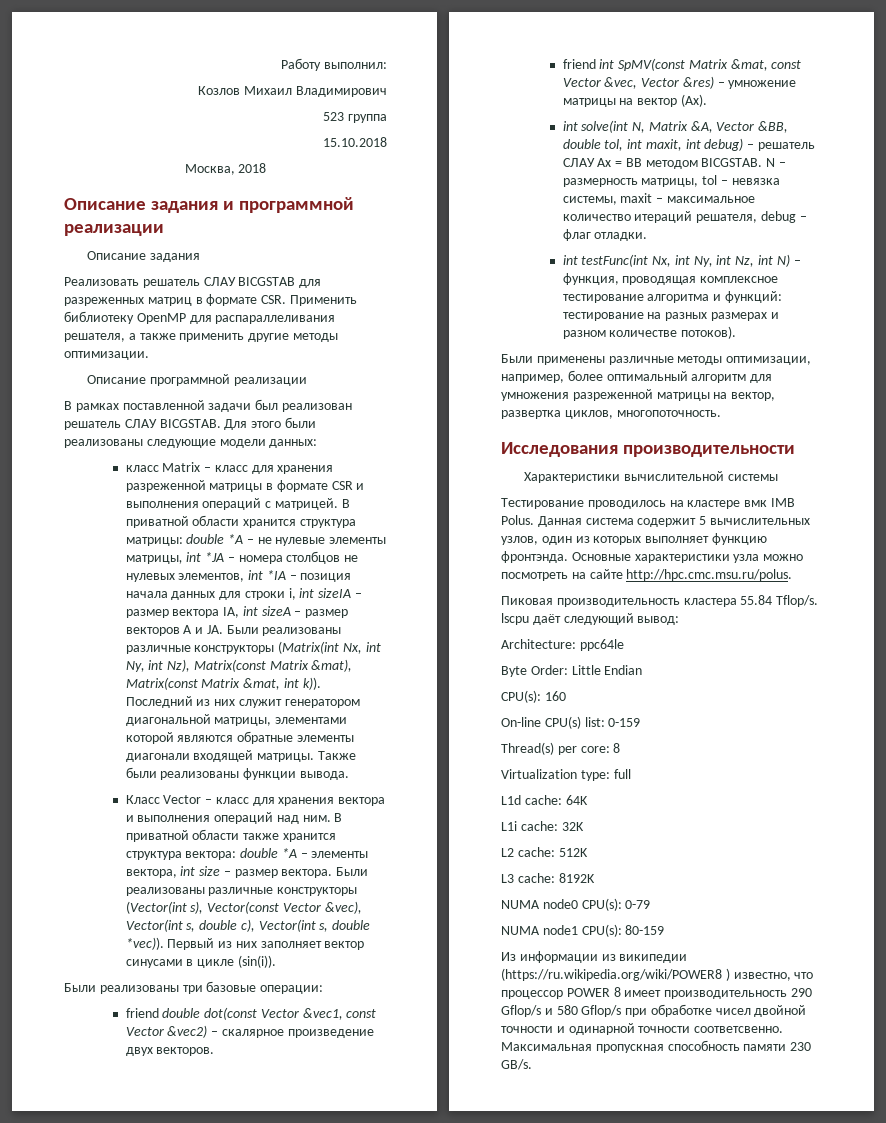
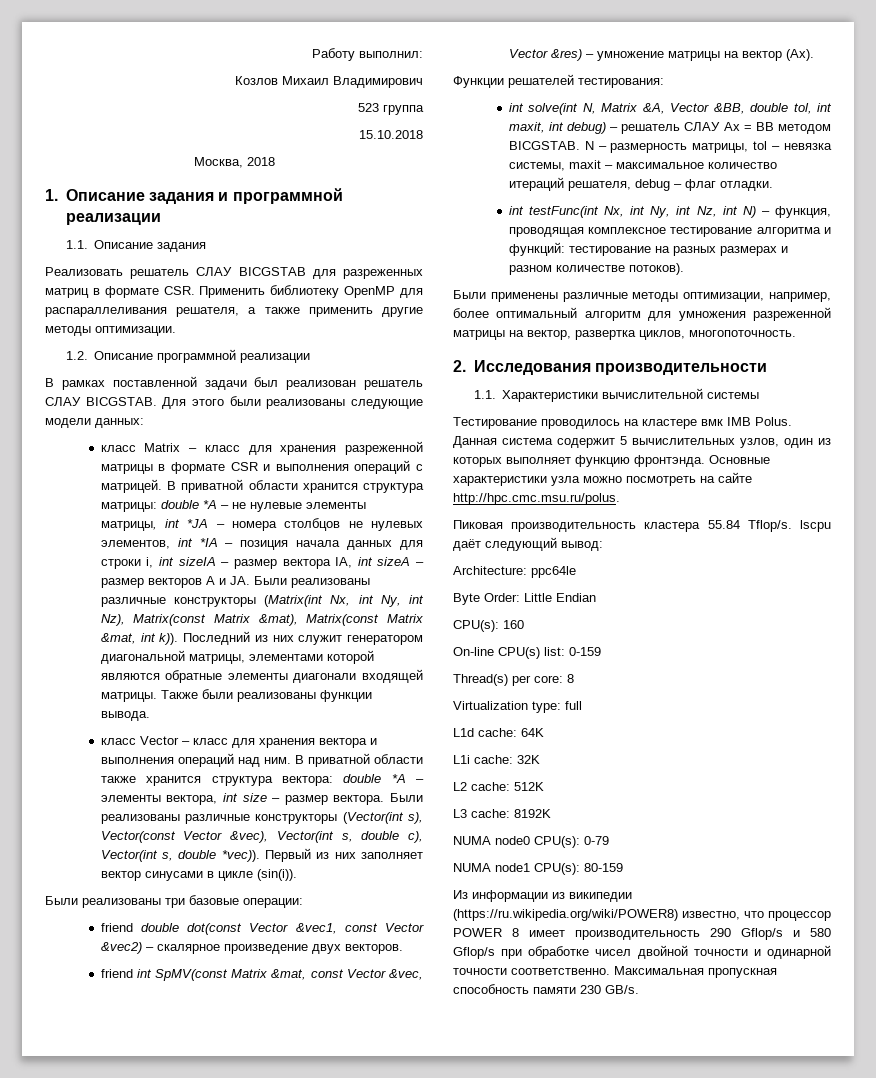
(267, 168) none -> [45,189,58,201] 1.
(164, 230) none -> [65,240,88,249] 1.1.
(149, 355) none -> [65,351,88,360] 1.2.
[125,795,160,804] Класс -> [100,738,136,745] класс
(707, 100) none -> [453,74,664,88] // Функции решателей тестирования:
(721, 413) none -> [453,360,466,372] 2.
(796, 451) none -> [473,390,496,399] 1.1.
[501,968,730,981] (https://ru.wikipedia.org/wiki/POWER8 ) -> [453,909,678,921] (https://ru.wikipedia.org/wiki/POWER8)
[694,1026,784,1033] соответсвенно. -> [511,968,610,975] соответственно.

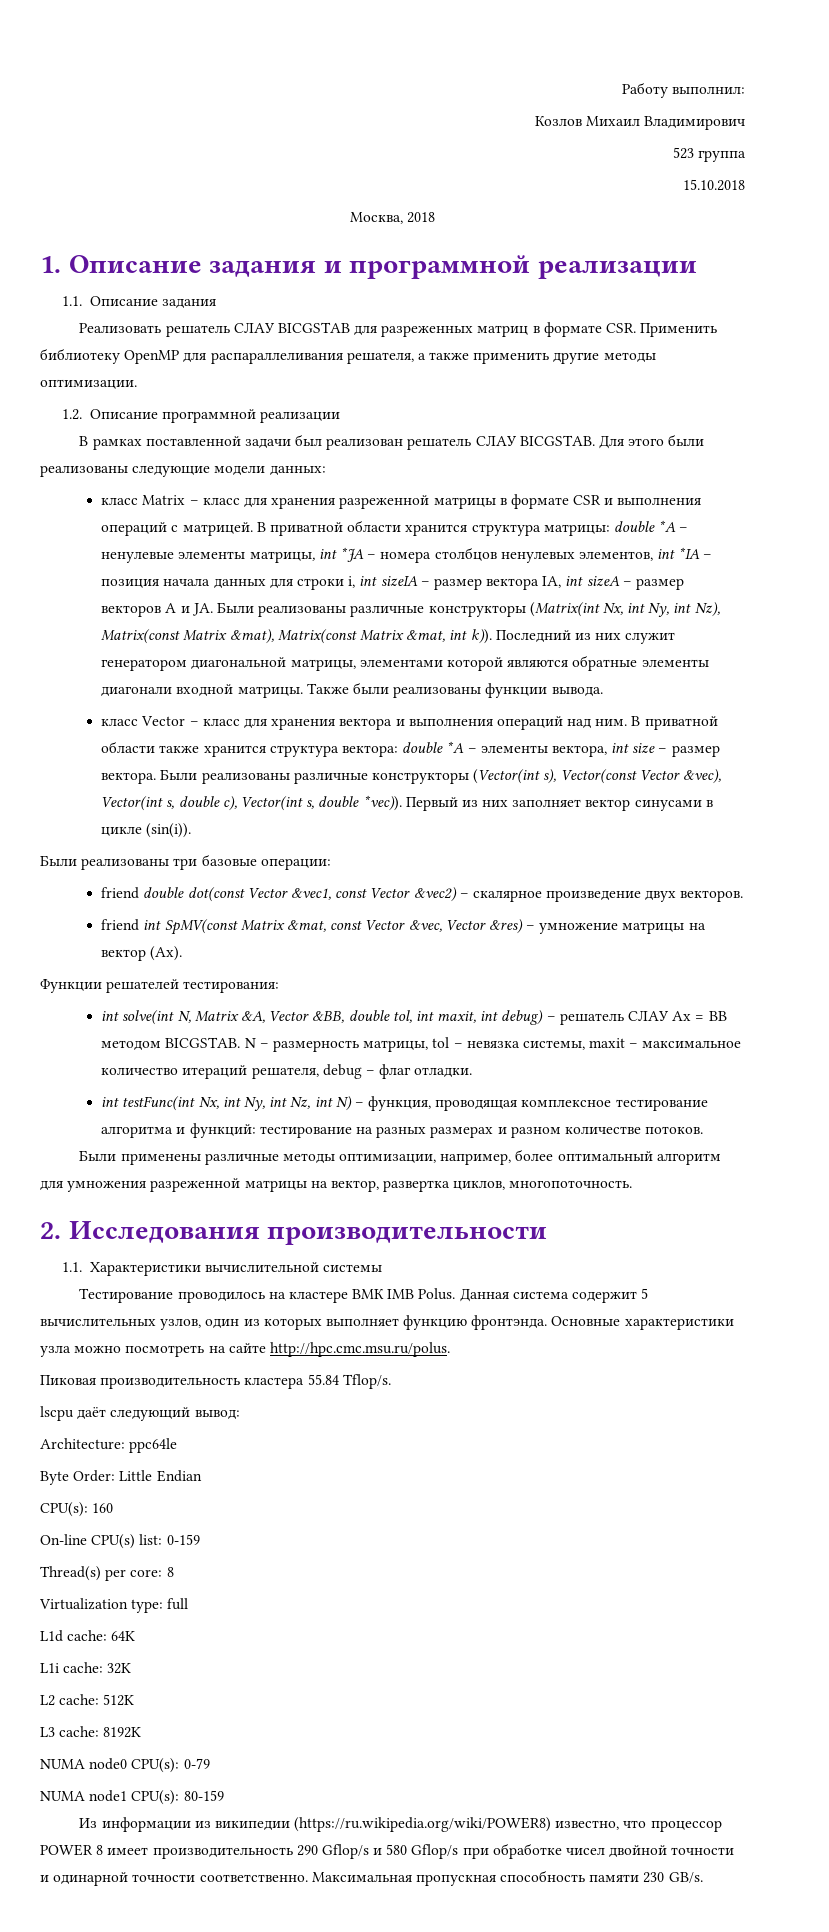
[231,502,302,512] не нулевые -> [101,552,175,563] ненулевые
[348,521,423,531] не нулевых -> [500,552,575,563] ненулевых
[362,669,423,683] входящей -> [176,684,234,697] входной
[628,263,684,275] потоков). -> [645,1126,704,1134] потоков.
[701,419,723,426] вмк -> [352,1289,385,1299] ВМК
(792, 526) none -> (391, 1381) //

